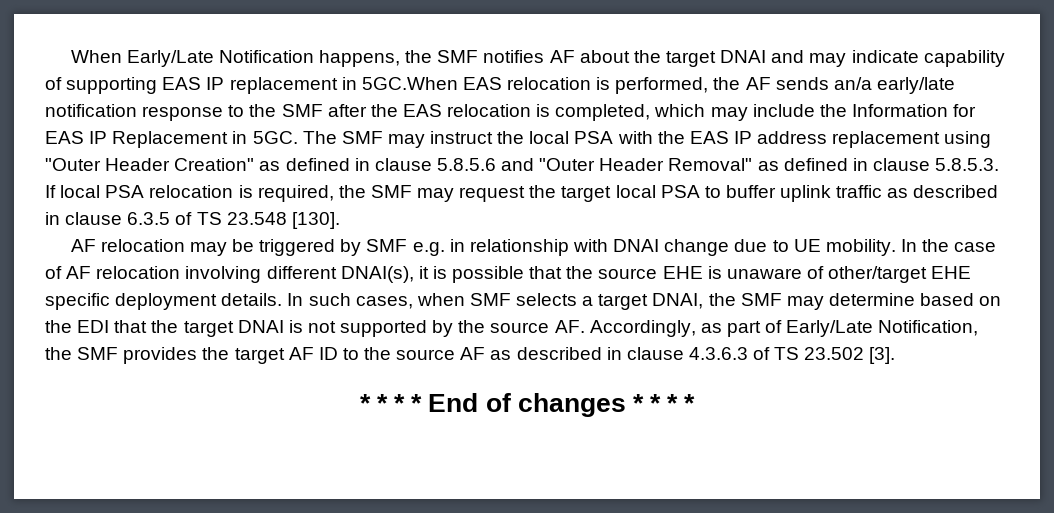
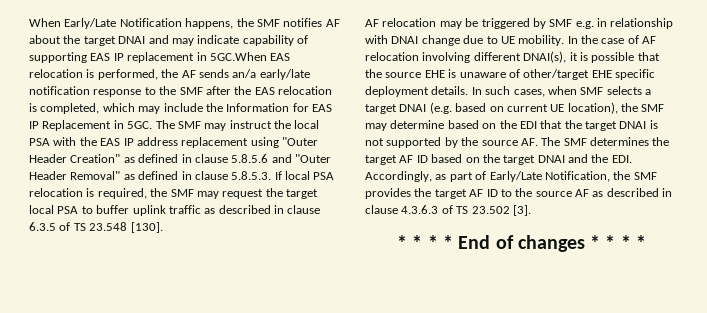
[652,293,704,309] DNAI, -> [399,102,618,114] DNAI (e.g. based on current UE location),
(585, 326) none -> [541,137,670,146] [365,154,632,165] The SMF determines the target AF ID based on the target DNAI and the EDI.

